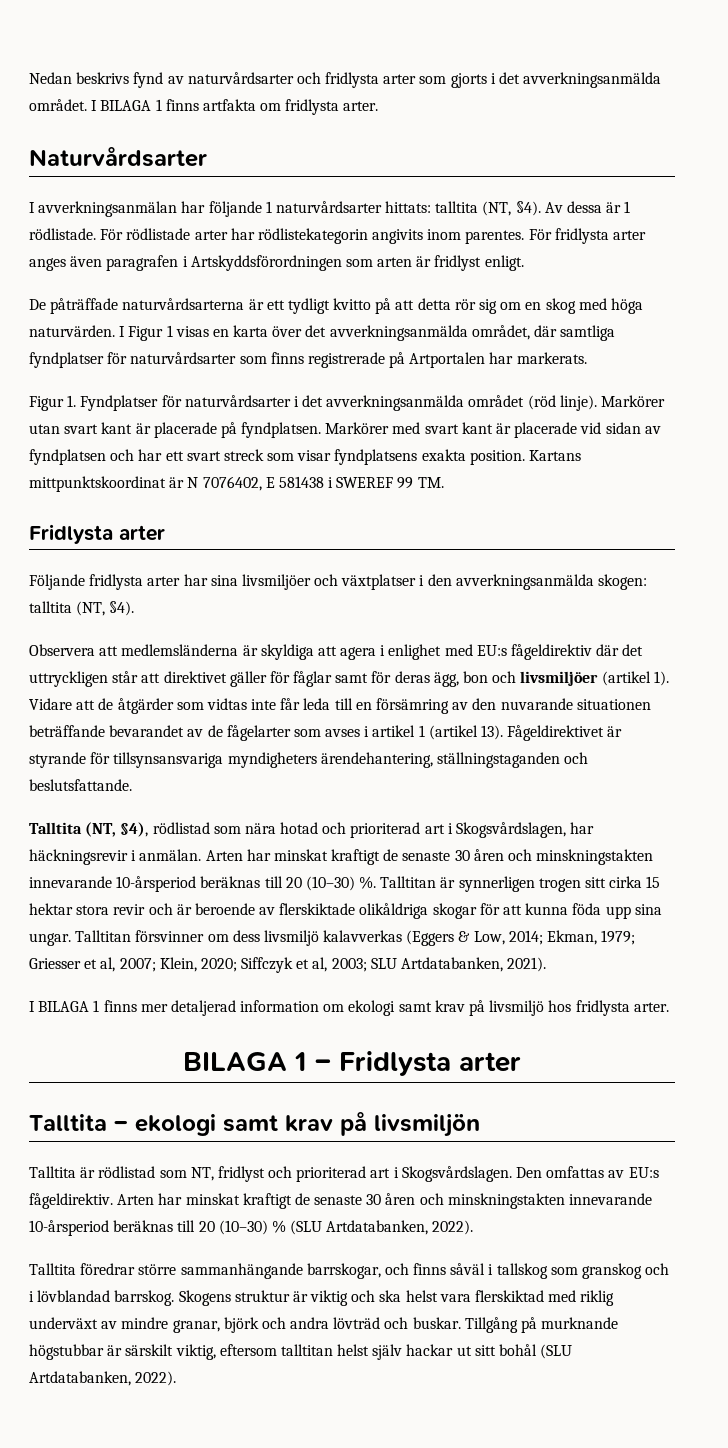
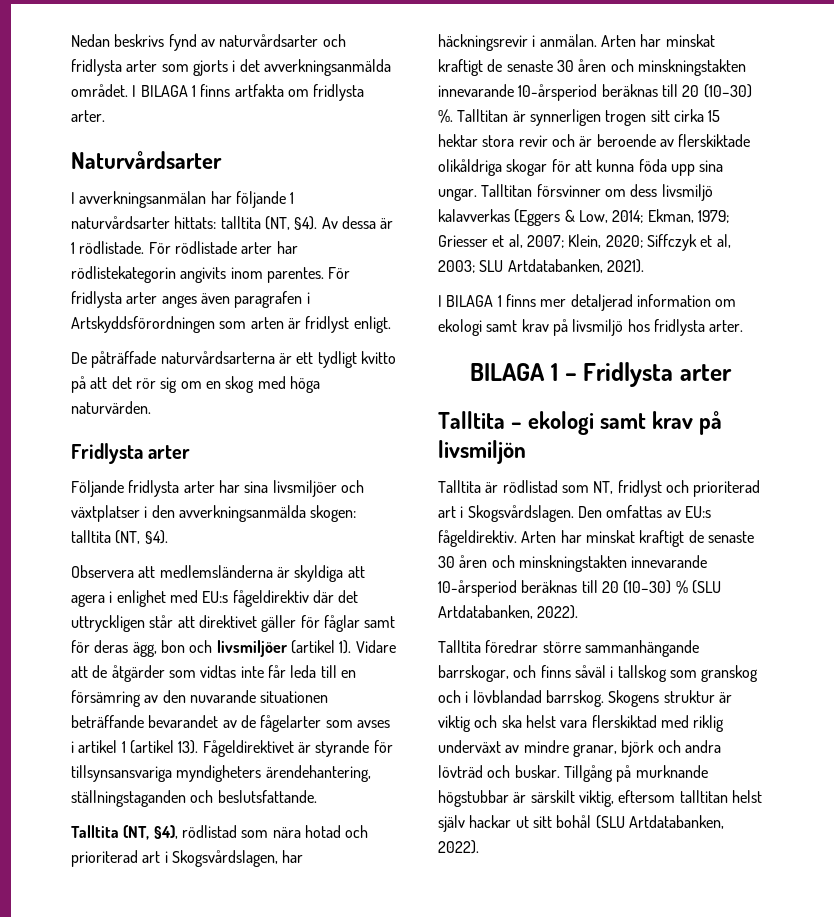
[417,298,451,310] detta -> [111,376,132,389] det
[119,325,616,341] [29,352,587,368] [29,395,666,411] [29,422,661,438] [29,449,582,465] [29,476,444,492] I Figur 1 visas en karta över det avverkningsanmälda området, där samtliga fyndplatser för naturvårdsarter som finns registrerade på Artportalen har markerats. // Figur 1. Fyndplatser för naturvårdsarter i det avverkningsanmälda området (röd linje). Markörer utan svart kant är placerade på fyndplatsen. Markörer med svart kant är placerade vid sidan av fyndplatsen och har ett svart streck som visar fyndplatsens exakta position. Kartans mittpunktskoordinat är N 7076402, E 581438 i SWEREF 99 TM. -> (151, 407) none

